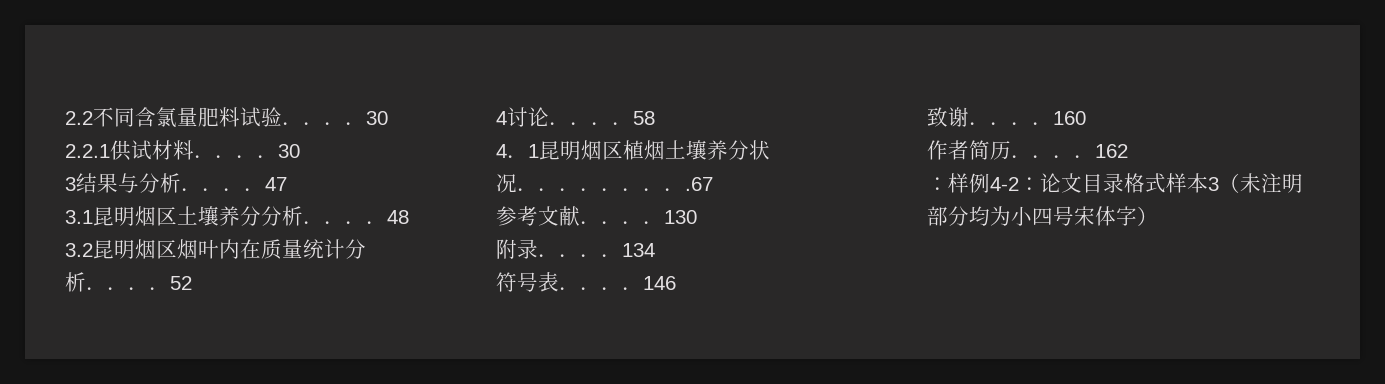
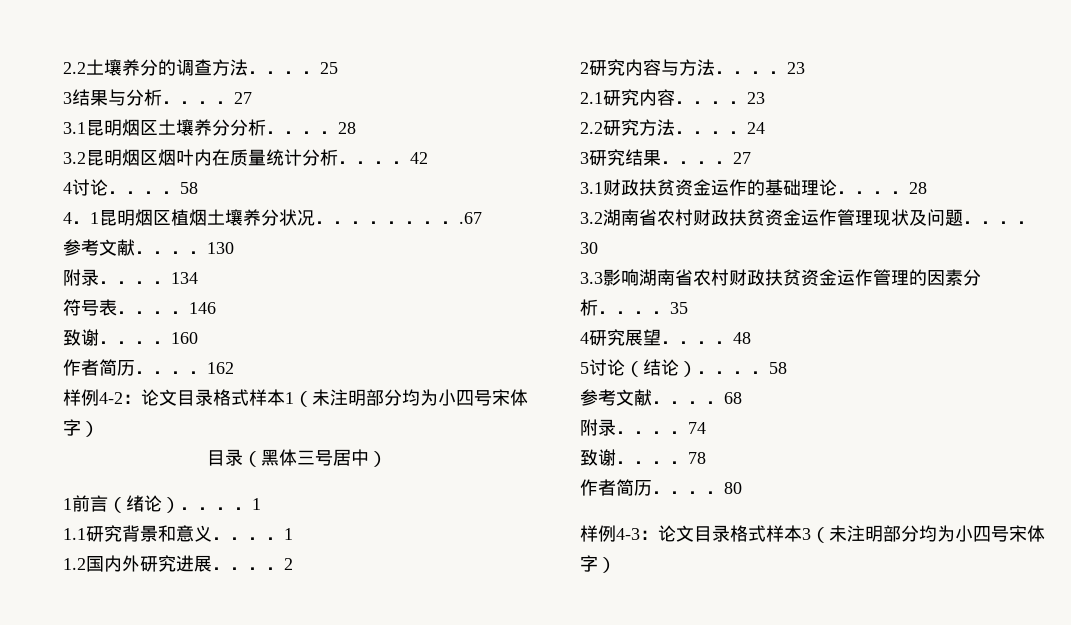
[65,107,388,128] [65,140,300,161] 2.2不同含氯量肥料试验．．．．30 // 2.2.1供试材料．．．．30 -> [63,59,338,76] 2.2土壤养分的调查方法．．．．25
[265,177,287,191] 47 -> [234,92,252,104] 27
[387,210,409,224] 48 -> [338,122,356,134] 28
[170,276,192,290] 52 -> [410,152,428,164] 42
[927,177,948,191] ： -> (234, 368) none
(1208, 183) none -> [285,389,528,407] [63,419,99,437] [206,449,387,467] [63,495,261,513] [63,525,293,542] [63,555,293,572] [580,59,805,76] [580,89,765,106] [580,119,765,136] [580,149,751,166] [580,179,927,196] [580,209,1035,226] [580,242,598,254] [580,269,981,286] [580,299,688,316] [580,329,751,346] [580,359,787,377] [580,389,742,406] [580,419,706,436] [580,449,706,466] [580,479,742,496] [580,525,802,542] 1（未注明部分均为小四号宋体字） // 目录（黑体三号居中） // 1前言（绪论）．．．．1 // 1.1研究背景和意义．．．．1 // 1.2国内外研究进展．．．．2 // 2研究内容与方法．．．．23 // 2.1研究内容．．．．23 // 2.2研究方法．．．．24 // 3研究结果．．．．27 // 3.1财政扶贫资金运作的基础理论．．．．28 // 3.2湖南省农村财政扶贫资金运作管理现状及问题．．．．30 // 3.3影响湖南省农村财政扶贫资金运作管理的因素分析．．．．35 // 4研究展望．．．．48 // 5讨论（结论）．．．．58 // 参考文献．．．．68 // 附录．．．．74 // 致谢．．．．78 // 作者简历．．．．80 // 样例4-3：论文目录格式样本

